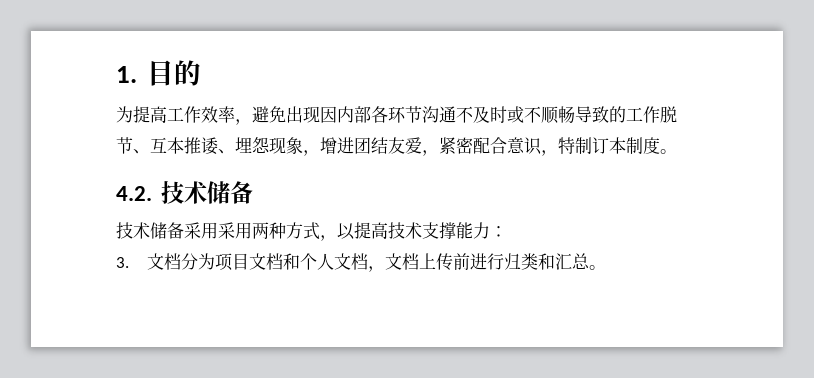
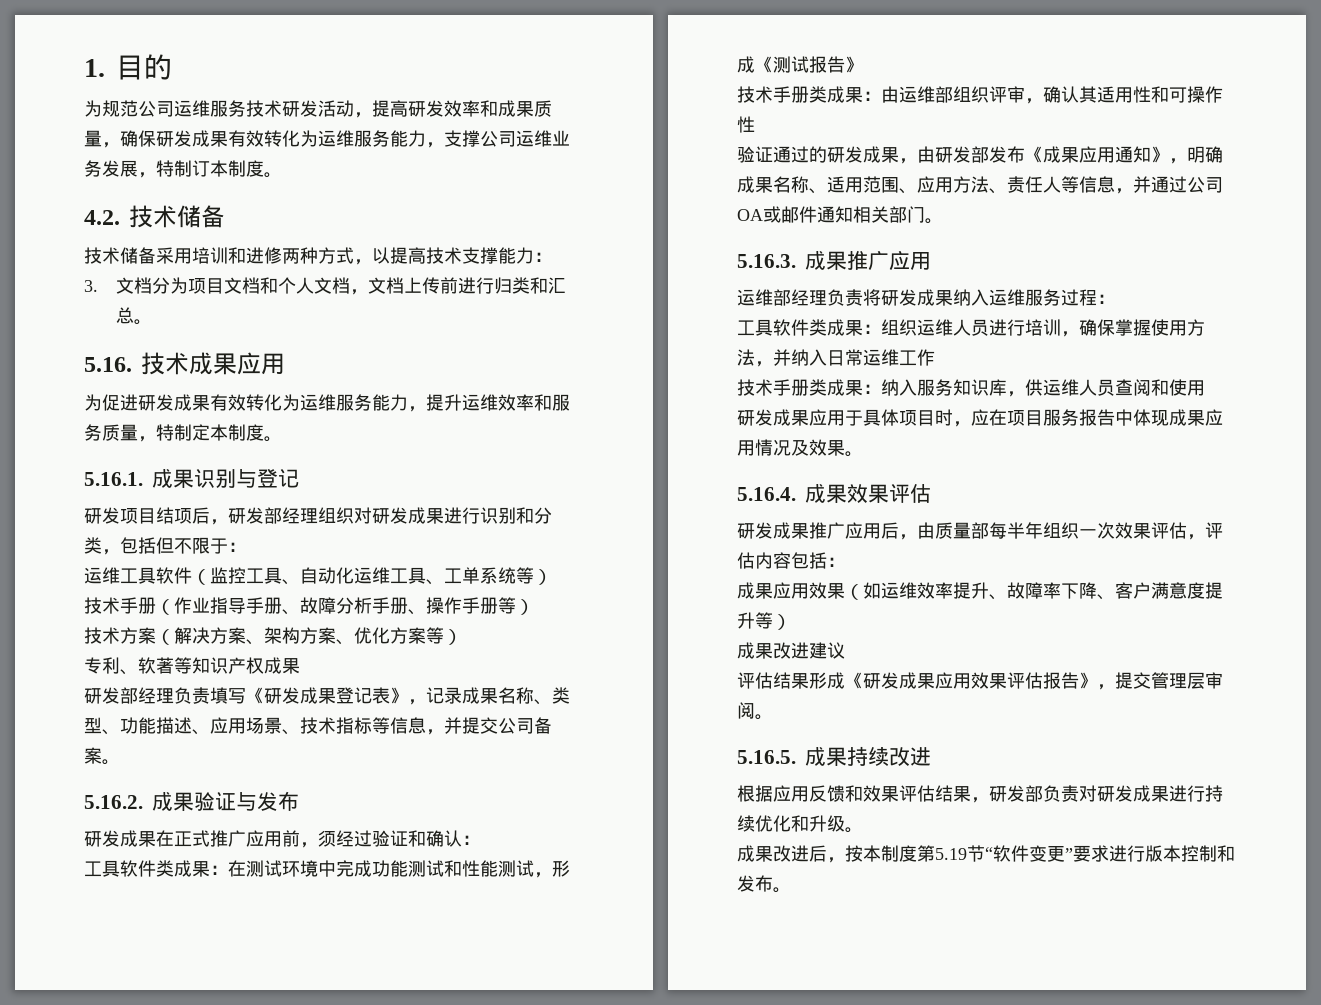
[133,106,677,125] [116,137,542,156] 提高工作效率，避免出现因内部各环节沟通不及时或不顺畅导致的工作脱节、互本推诿、埋怨现象，增进团结友爱，紧密配合意识 -> [102,100,552,118] [84,130,570,148] [84,160,138,177] 规范公司运维服务技术研发活动，提高研发效率和成果质量，确保研发成果有效转化为运维服务能力，支撑公司运维业务发展
[218,222,252,239] 采用 -> [192,247,282,264] 培训和进修
(606, 267) none -> [84,352,285,375] [84,394,570,412] [84,424,282,442] [84,469,299,488] [84,507,552,525] [84,537,246,555] [84,567,552,585] [84,597,534,615] [84,627,462,645] [84,657,300,675] [84,687,570,705] [84,717,552,735] [84,747,120,765] [84,791,299,811] [84,830,480,848] [84,860,570,878] [737,56,863,73] [737,86,1223,104] [737,116,755,133] [737,146,1223,164] [737,176,1223,194] [737,206,943,224] [737,250,931,270] [737,289,1115,306] [737,319,1205,337] [737,349,935,367] [737,379,1205,397] [737,409,1223,427] [737,439,863,457] [737,484,931,503] [737,522,1223,540] [737,552,845,569] [737,582,1223,600] [737,612,791,630] [737,642,845,659] [737,672,1223,690] [737,702,773,720] [737,746,931,766] [737,785,1223,803] [737,815,863,833] [737,845,1235,863] [737,875,791,893] // 5.16.技术成果应用 // 为促进研发成果有效转化为运维服务能力，提升运维效率和服务质量，特制定本制度。 // 5.16.1.成果识别与登记 // 研发项目结项后，研发部经理组织对研发成果进行识别和分类，包括但不限于： // 运维工具软件（监控工具、自动化运维工具、工单系统等） // 技术手册（作业指导手册、故障分析手册、操作手册等） // 技术方案（解决方案、架构方案、优化方案等） // 专利、软著等知识产权成果 // 研发部经理负责填写《研发成果登记表》，记录成果名称、类型、功能描述、应用场景、技术指标等信息，并提交公司备案。 // 5.16.2.成果验证与发布 // 研发成果在正式推广应用前，须经过验证和确认： // 工具软件类成果：在测试环境中完成功能测试和性能测试，形成《测试报告》 // 技术手册类成果：由运维部组织评审，确认其适用性和可操作性 // 验证通过的研发成果，由研发部发布《成果应用通知》，明确成果名称、适用范围、应用方法、责任人等信息，并通过公司OA或邮件通知相关部门。 // 5.16.3.成果推广应用 // 运维部经理负责将研发成果纳入运维服务过程： // 工具软件类成果：组织运维人员进行培训，确保掌握使用方法，并纳入日常运维工作 // 技术手册类成果：纳入服务知识库，供运维人员查阅和使用 // 研发成果应用于具体项目时，应在项目服务报告中体现成果应用情况及效果。 // 5.16.4.成果效果评估 // 研发成果推广应用后，由质量部每半年组织一次效果评估，评估内容包括： // 成果应用效果（如运维效率提升、故障率下降、客户满意度提升等） // 成果改进建议 // 评估结果形成《研发成果应用效果评估报告》，提交管理层审阅。 // 5.16.5.成果持续改进 // 根据应用反馈和效果评估结果，研发部负责对研发成果进行持续优化和升级。 // 成果改进后，按本制度第5.19节“软件变更”要求进行版本控制和发布。

